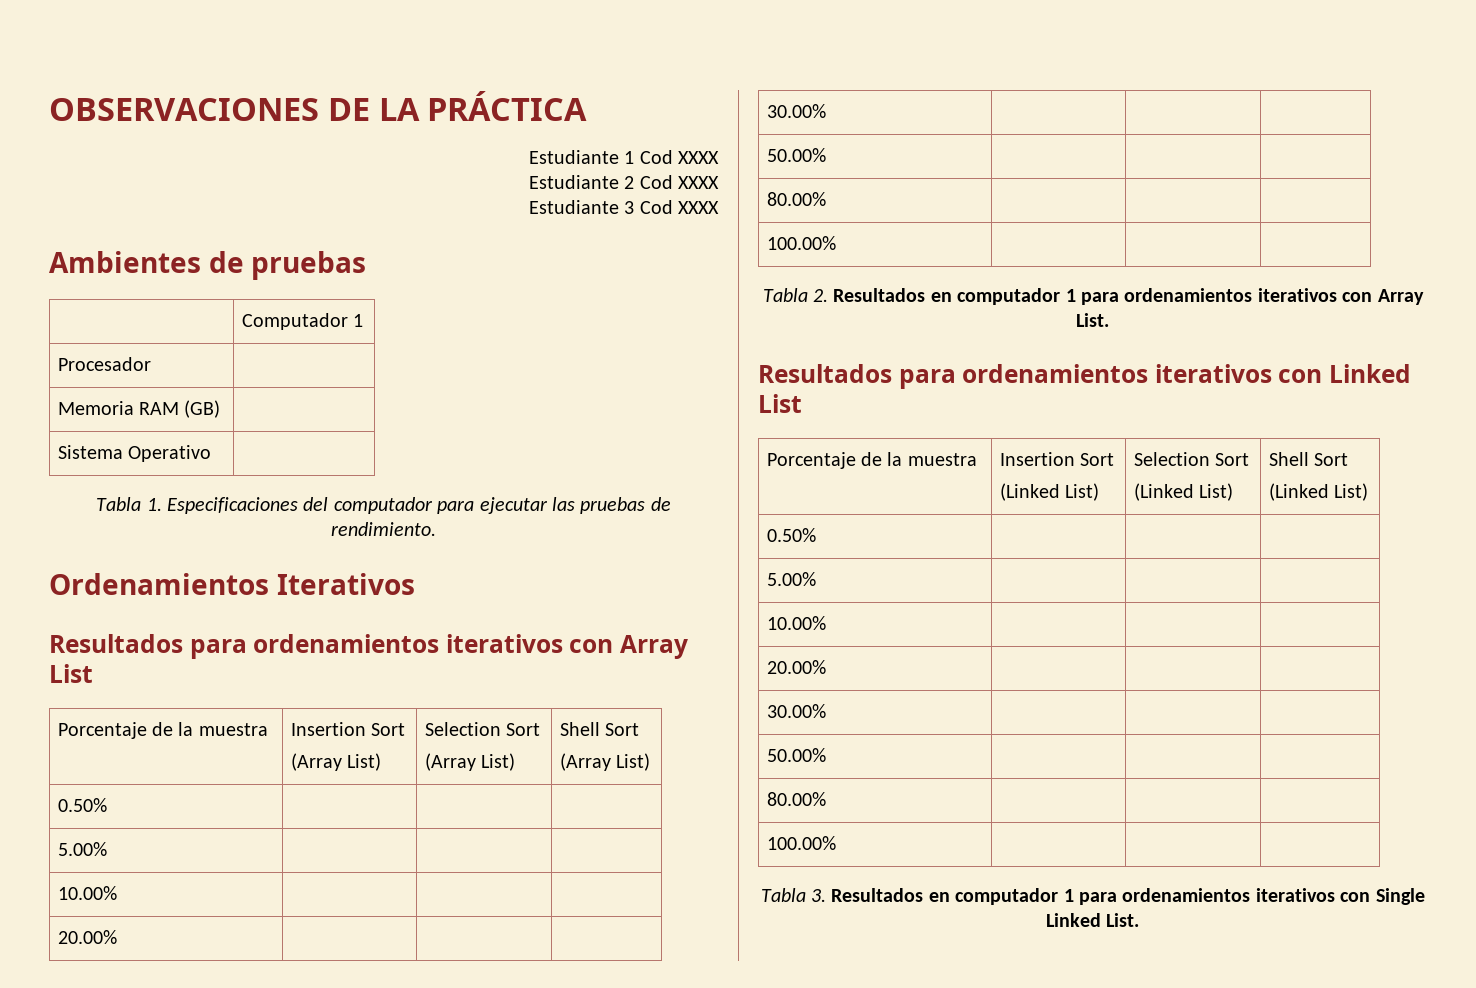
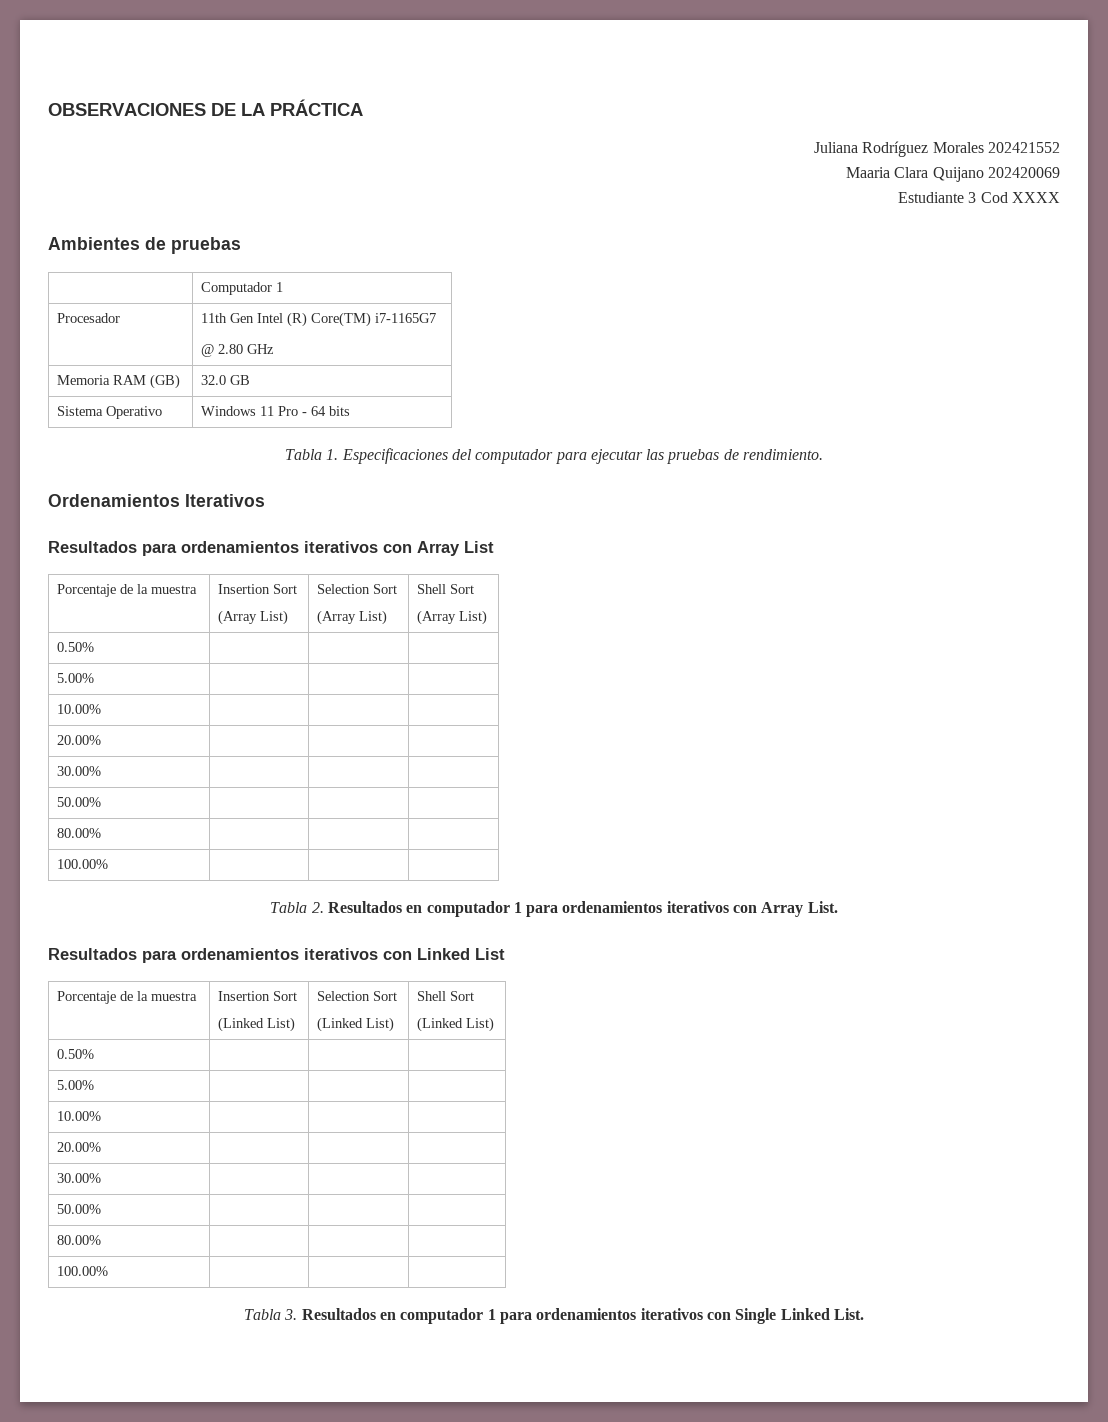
[528,150,719,164] [528,175,719,189] Estudiante 1 Cod XXXX // Estudiante 2 Cod XXXX -> [814,141,1060,157] [846,167,1060,182] Juliana Rodríguez Morales 202421552 // Maaria Clara Quijano 202420069
(151, 364) none -> [200,312,436,327] [200,344,274,357] 11th Gen Intel (R) Core(TM) i7-1165G7 // @ 2.80 GHz
(221, 409) none -> [200,375,250,385] 32.0 GB
(211, 453) none -> [200,406,350,416] Windows 11 Pro - 64 bits

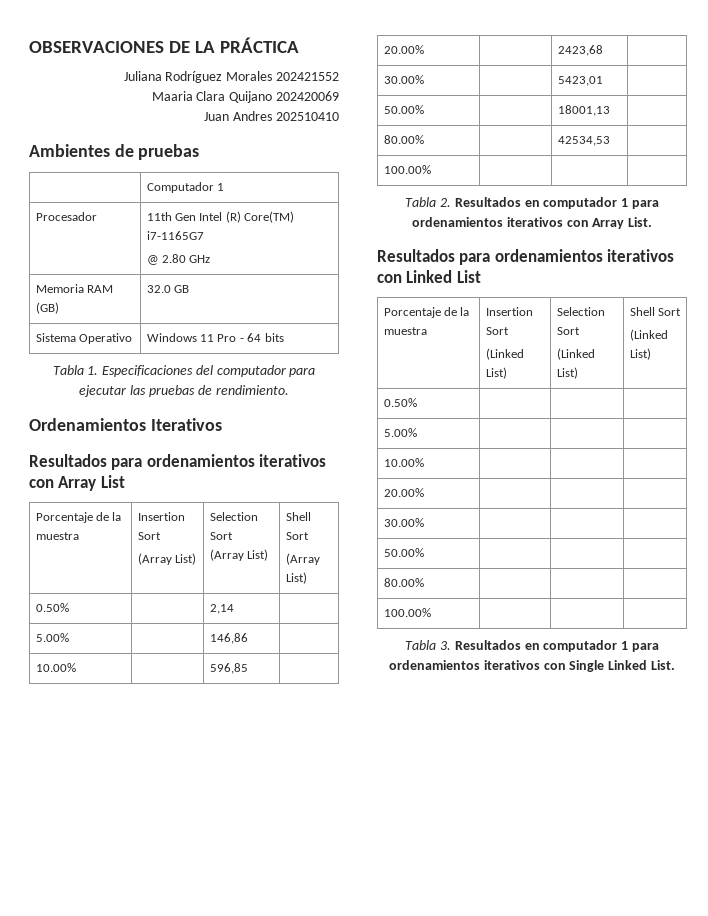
[898,192,1060,203] Estudiante 3 Cod XXXX -> [204,111,339,121] Juan Andres 202510410
[56,673,94,683] [56,704,101,714] [56,735,101,745] [56,766,101,776] [56,797,101,807] [56,828,101,838] | // 5.00% | | | // 10.00% | | | // 20.00% | | | // 30.00% | | | // 50.00% | | | // 80.00% | | -> [209,604,234,614] [35,633,69,642] [209,633,248,644] [35,663,76,672] [209,663,248,674] [383,45,424,54] [557,45,603,56] [383,75,424,84] [557,76,603,86] [383,105,424,114] [557,105,610,116] [383,135,424,144] [557,136,610,146] 2,14 | // 5.00% | | 146,86 | // 10.00% | | 596,85 | // 20.00% | | 2423,68 | // 30.00% | | 5423,01 | // 50.00% | | 18001,13 | // 80.00% | | 42534,53

